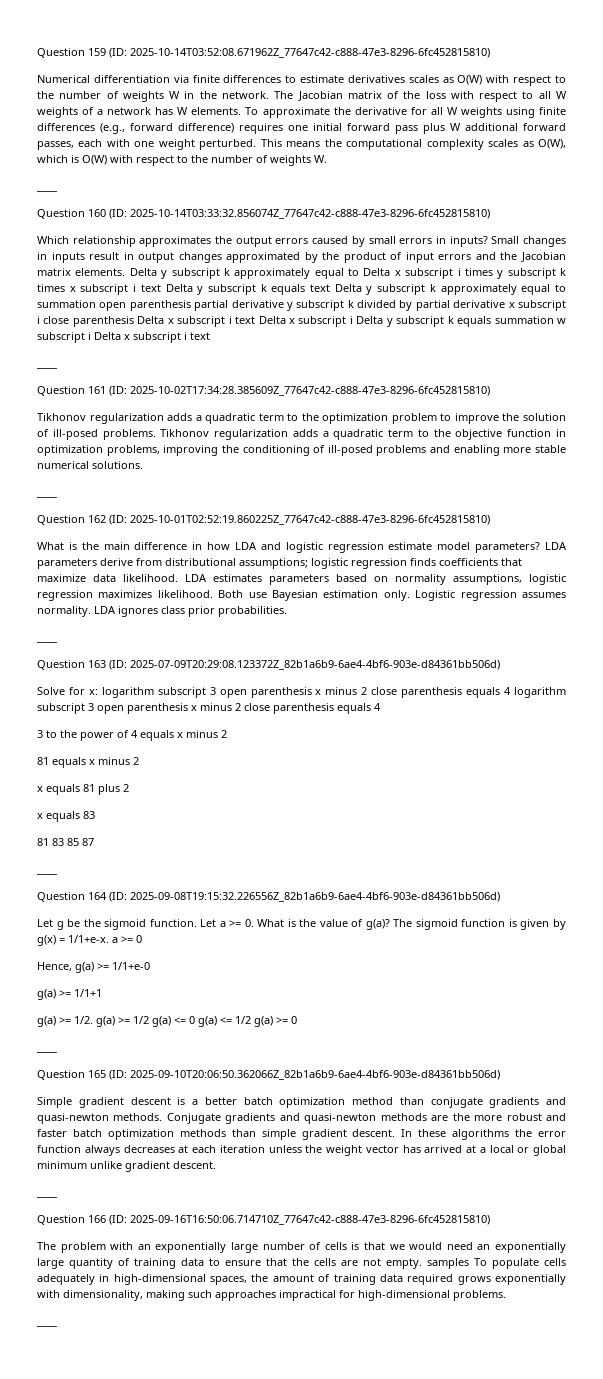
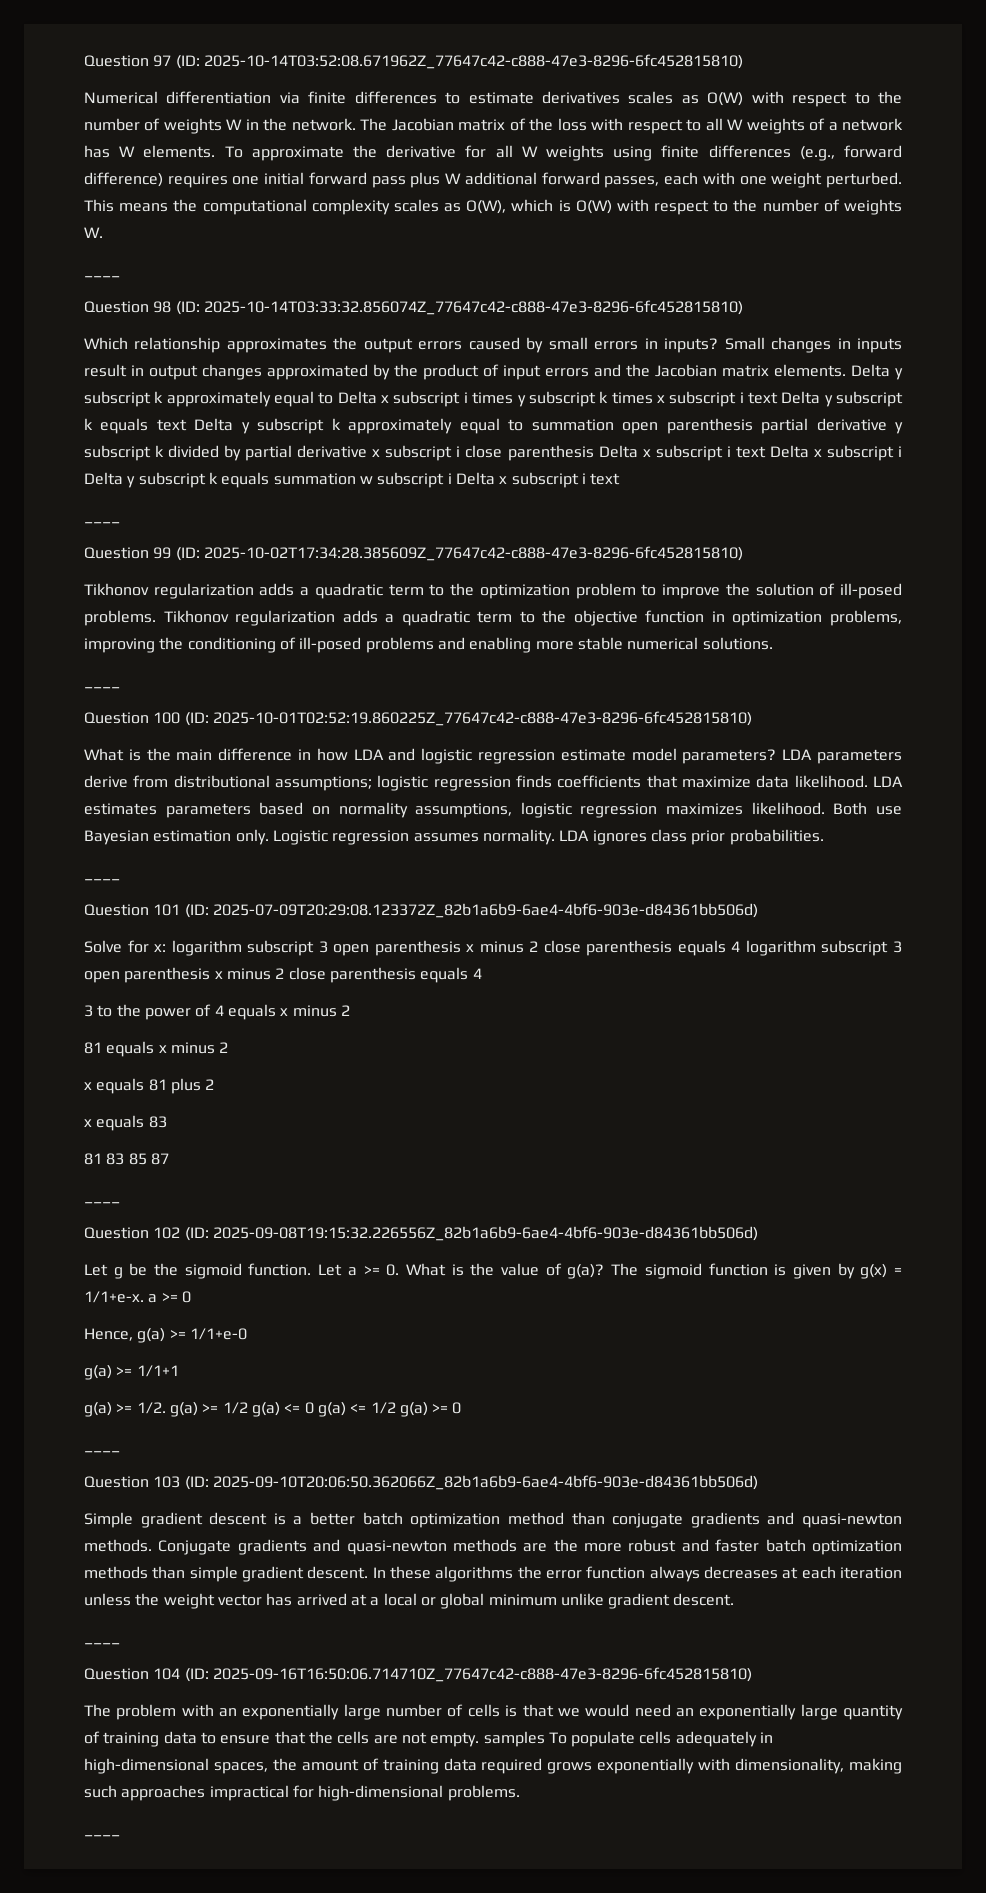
[37,48,106,58] Question 159 -> [84,55,172,67] Question 97
[88,209,106,217] 160 -> [153,301,172,313] 98
[88,386,106,394] 161 -> [153,547,172,559] 99
[88,515,106,523] 162 -> [153,712,181,724] 100
[88,660,106,668] 163 -> [153,904,181,916] 101
[88,892,107,900] 164 -> [153,1227,181,1239] 102
[88,1070,106,1078] 165 -> [153,1476,181,1488] 103
[88,1215,106,1223] 166 -> [153,1668,181,1680] 104

